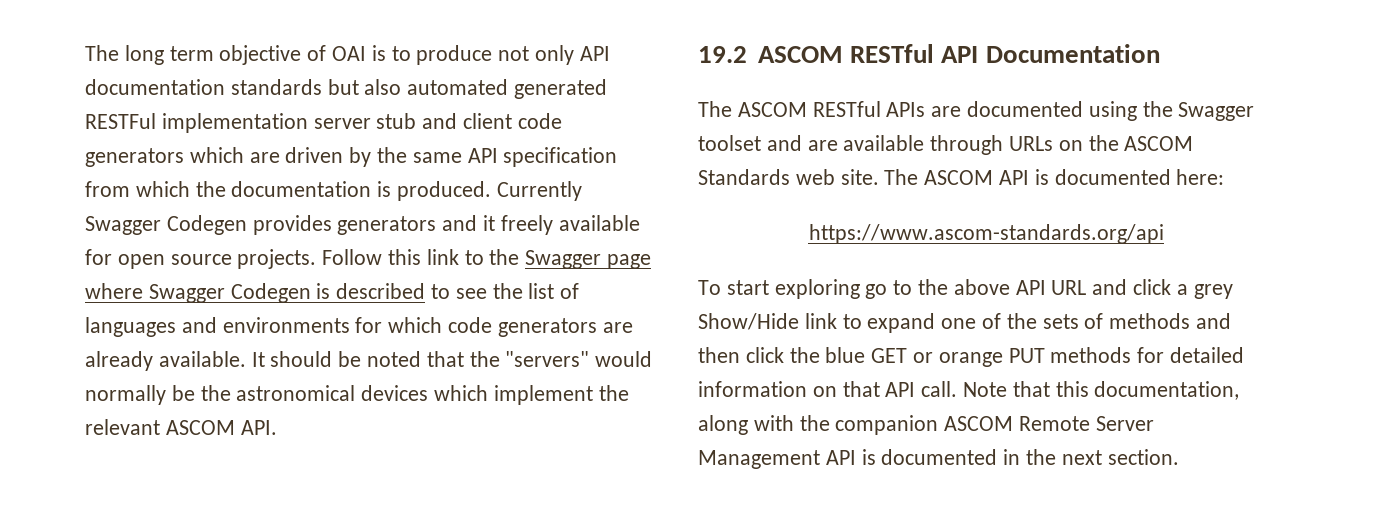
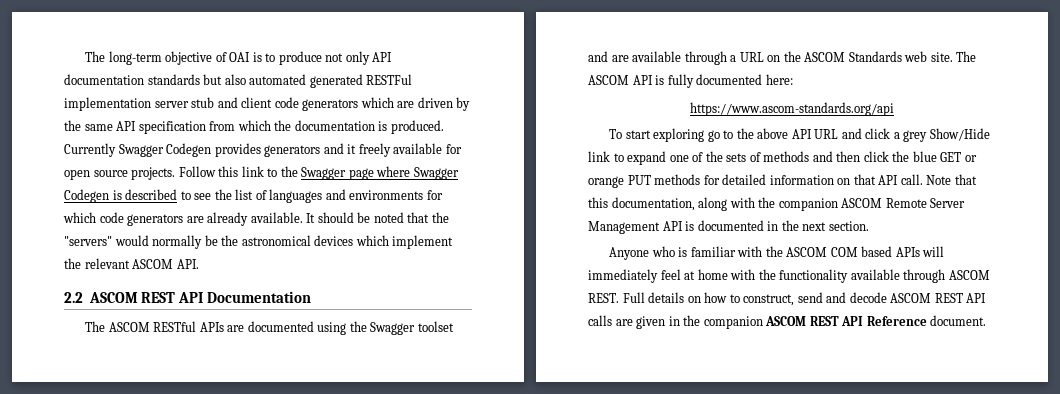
[85,45,214,65] The long term -> [85,51,162,65] The long-term
[698,44,935,63] 19.2 ASCOM RESTful -> [64,292,176,303] 2.2 ASCOM REST
[1009,136,1054,151] URLs -> [730,52,764,62] a URL
(1049, 177) none -> [667,74,694,88] fully
(1179, 457) none -> [609,246,945,260] [588,269,990,283] [588,292,987,306] [588,315,987,329] // Anyone who is familiar with the ASCOM COM based APIs will immediately feel at home with the functionality available through ASCOM REST. Full details on how to construct, send and decode ASCOM REST API calls are given in the companion ASCOM REST API Reference document.

